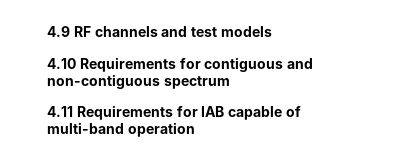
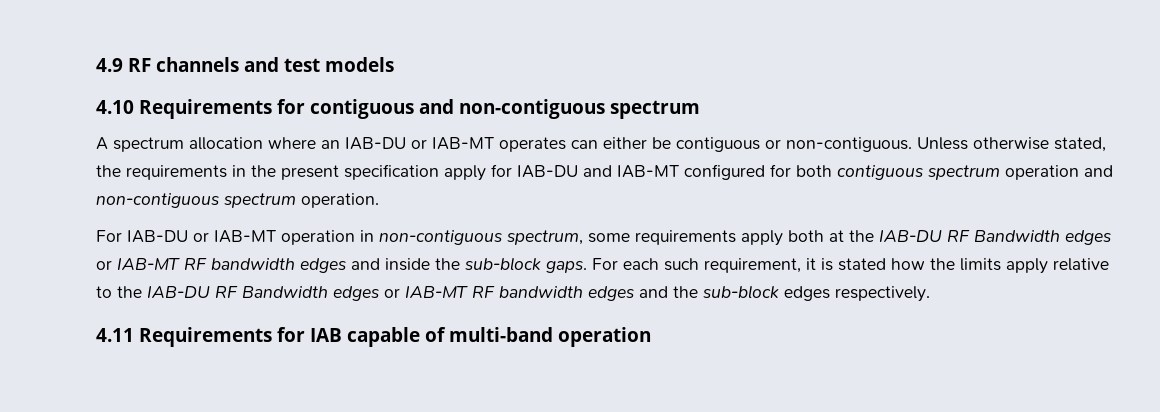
(230, 82) none -> [96,137,1106,152] [96,164,1113,181] [96,193,379,208] [96,230,1112,246] [96,257,1109,274] [96,285,930,302] // A spectrum allocation where an IAB-DU or IAB-MT operates can either be contiguous or non-contiguous. Unless otherwise stated, the requirements in the present specification apply for IAB-DU and IAB-MT configured for both contiguous spectrum operation and non-contiguous spectrum operation. // For IAB-DU or IAB-MT operation in non-contiguous spectrum, some requirements apply both at the IAB-DU RF Bandwidth edges or IAB-MT RF bandwidth edges and inside the sub-block gaps. For each such requirement, it is stated how the limits apply relative to the IAB-DU RF Bandwidth edges or IAB-MT RF bandwidth edges and the sub-block edges respectively.

